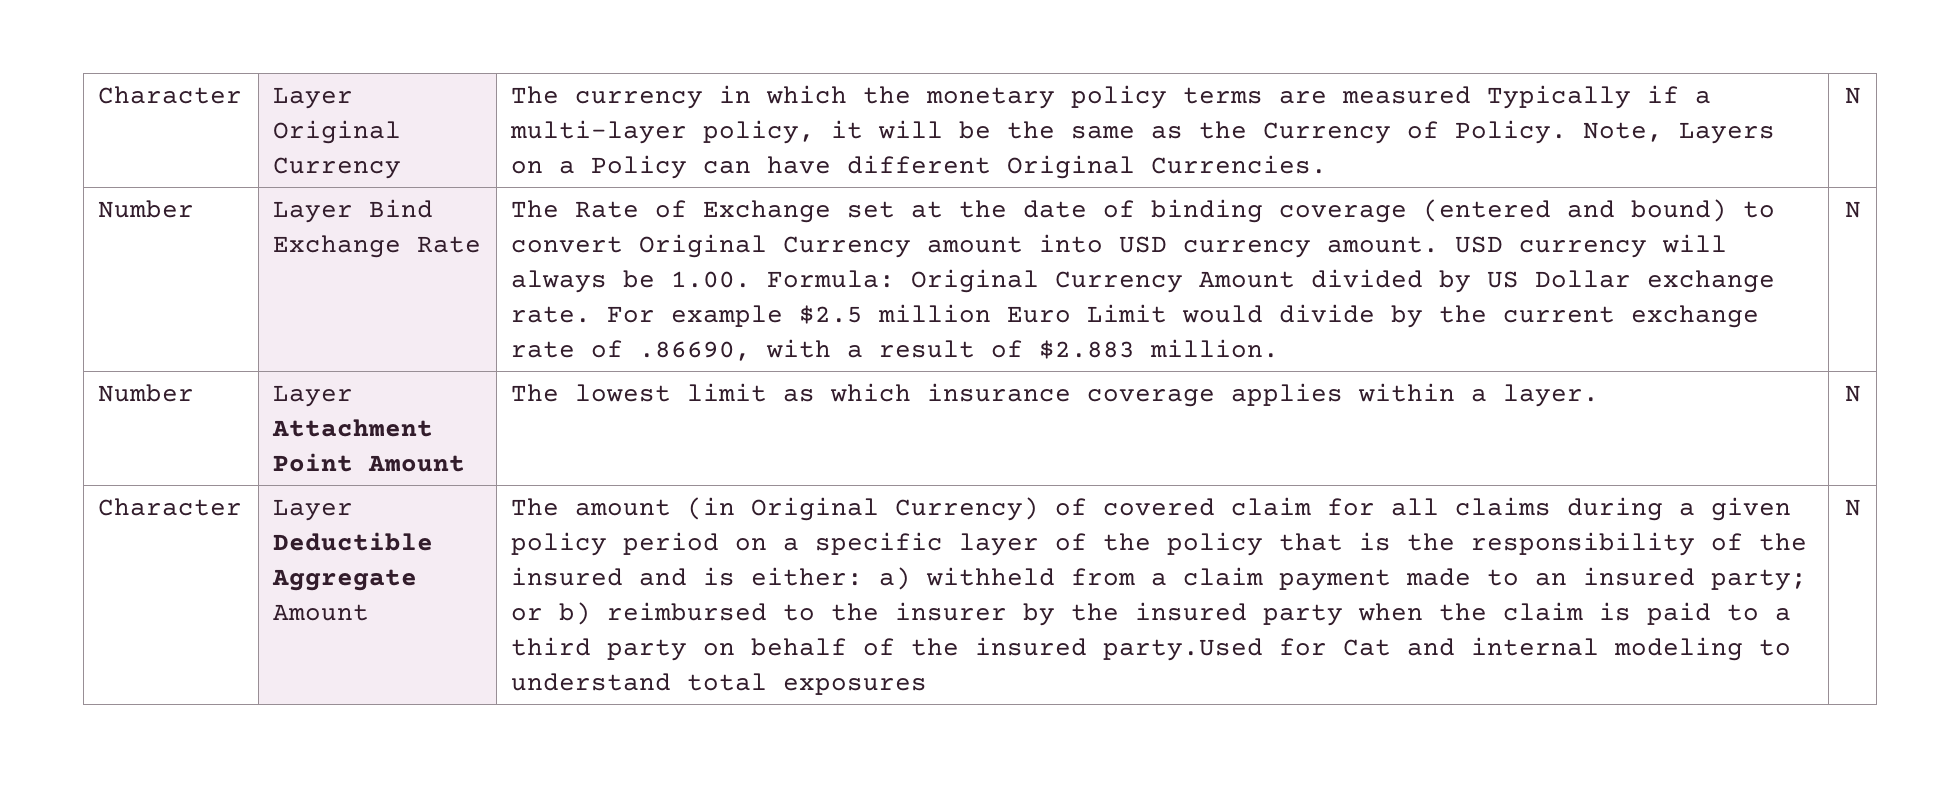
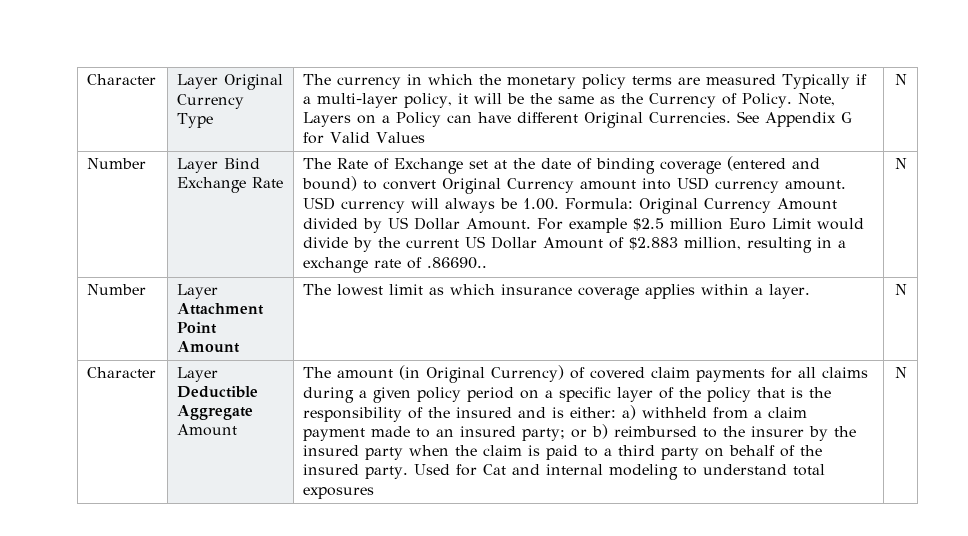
(402, 168) none -> [177,113,214,128] Type
(1328, 164) none -> [737,111,853,127] [303,132,426,144] See Appendix G for Valid Values
[1647,270,1776,293] [511,306,592,323] exchange rate. -> [466,218,532,230] Amount.
[1631,305,1760,328] [511,339,1280,361] exchange rate of .86690, with a result of $2.883 million. -> [465,236,847,253] [303,257,488,273] US Dollar Amount of $2.883 million, resulting in a exchange rate of .86690..
(1312, 506) none -> [696,369,766,382] payments
[1103,638,1264,661] party.Used -> [365,464,451,479] party. Used

